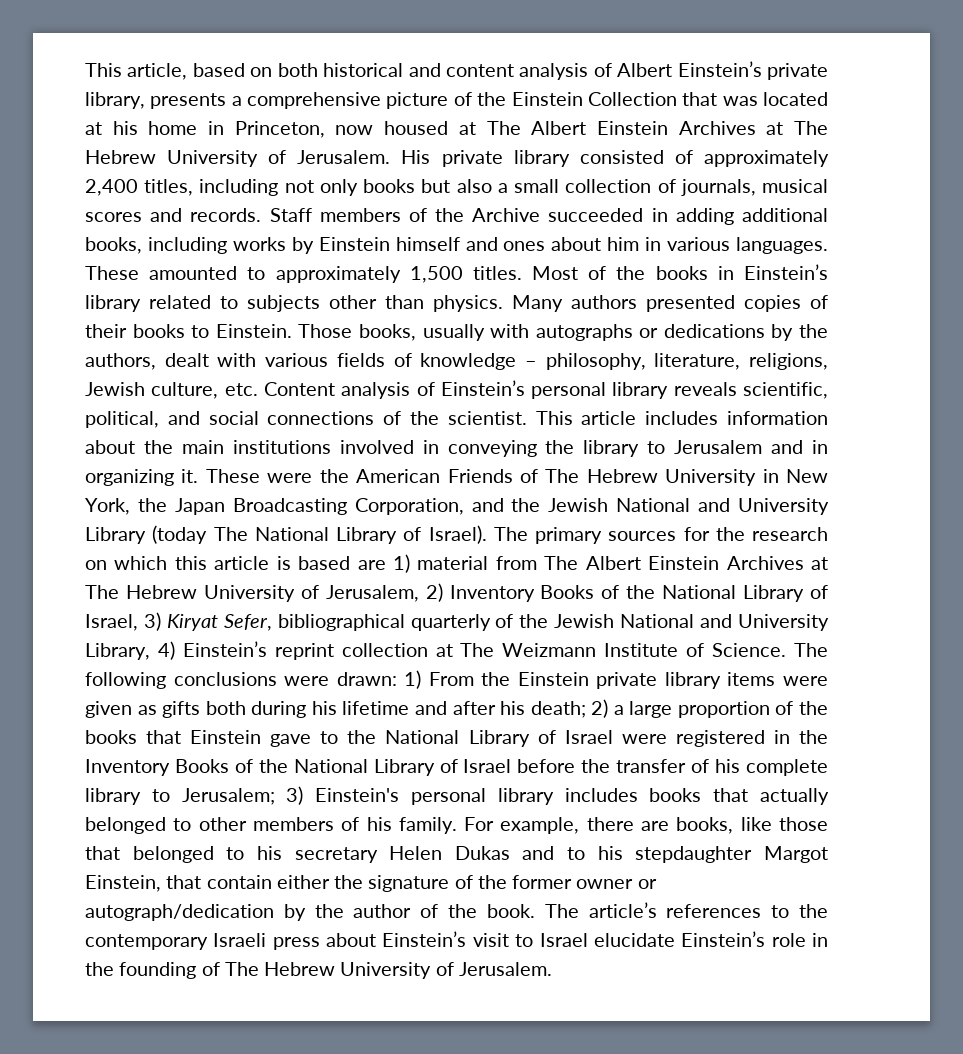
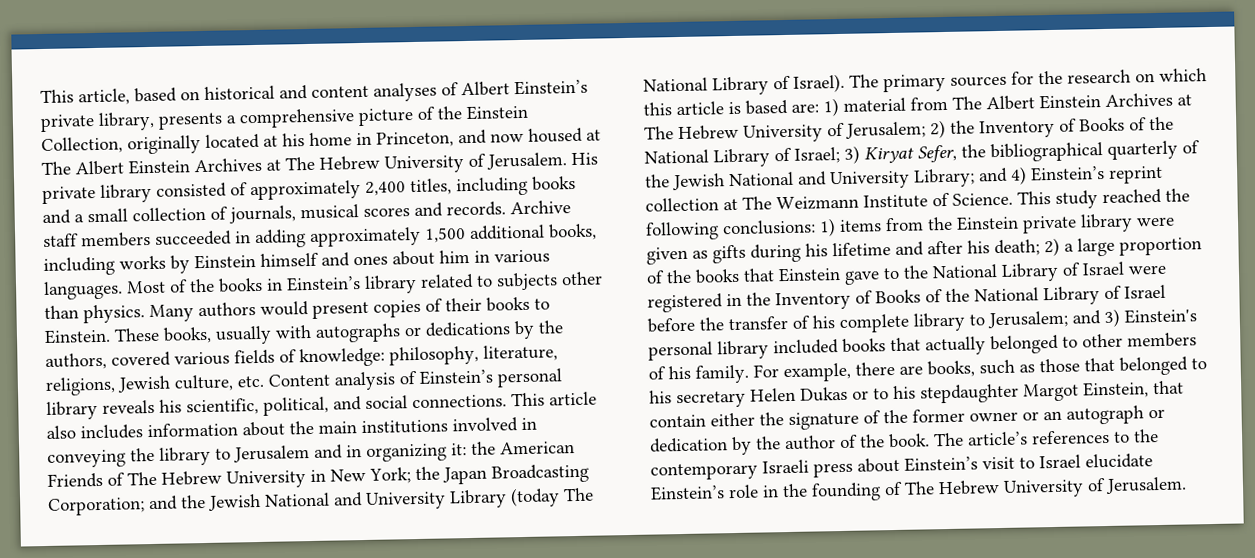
[277,63,318,77] both -> (200, 96) none
[519,63,589,80] analysis -> [373,82,437,102] analyses
[587,92,758,106] Collection that was -> [41,135,201,155] Collection, originally
(325, 129) none -> [458,129,487,145] and
[284,179,492,196] not only books but also -> [532,175,576,191] [42,209,71,225] books and
[269,208,541,222] Staff members of the Archive -> [510,200,571,215] [43,231,151,248] Archive staff members
(734, 216) none -> [310,226,466,247] approximately 1,500
[85,266,522,283] These amounted to approximately 1,500 titles. -> (123, 290) none
[646,295,735,312] presented -> [260,301,369,319] would present
[298,324,353,338] Those -> [114,327,160,342] These
[164,353,257,367] dealt with -> [111,351,171,367] covered
[420,353,537,370] knowledge – -> [299,347,385,368] knowledge:
(737, 389) none -> [159,399,182,413] his
[267,411,527,425] connections of the scientist. -> [412,394,507,409] connections.
(637, 418) none -> [46,425,76,439] also
[181,469,313,483] it. These were -> [451,443,467,456] it:
[85,498,130,515] York, -> [369,467,411,484] York;
[354,498,464,515] Corporation, -> [48,497,145,516] Corporation;
[357,560,386,570] are -> [791,103,819,113] are:
[325,583,828,602] [85,614,138,631] Jerusalem, 2) Inventory Books of the National Library of Israel, -> [845,116,1174,139] [644,146,840,168] Jerusalem; 2) the Inventory of Books of the National Library of Israel;
(272, 622) none -> [961,144,986,158] the
[85,643,150,660] Library, -> [913,167,1008,188] Library; and
[794,643,828,657] [85,670,474,689] The following conclusions were drawn: 1) From -> [1017,188,1190,209] [645,217,924,241] This study reached the following conclusions: 1) items from
[727,672,776,686] items -> (1133, 223) none
[205,701,246,715] both -> (746, 254) none
(170, 767) none -> [855,290,873,304] of
(275, 796) none -> [1072,310,1101,325] and
[564,788,638,802] includes -> [773,339,839,355] included
[740,817,772,831] like -> [979,359,1035,375] such as
[522,846,555,860] and -> [852,390,869,400] or
[85,904,274,921] autograph/dedication -> [1043,405,1165,425] [650,437,728,453] an autograph or dedication

